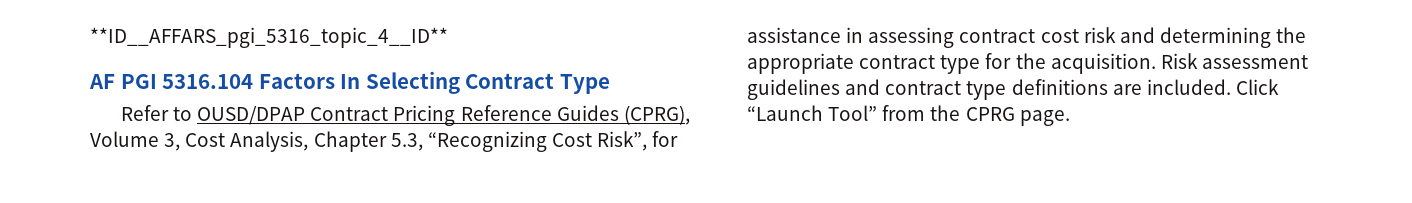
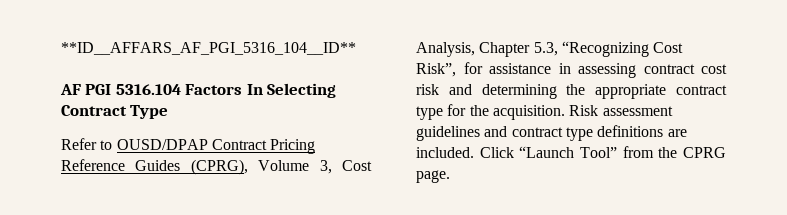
[90,27,448,48] **ID__AFFARS_pgi_5316_topic_4__ID** -> [61,42,356,55] **ID__AFFARS_AF_PGI_5316_104__ID**

